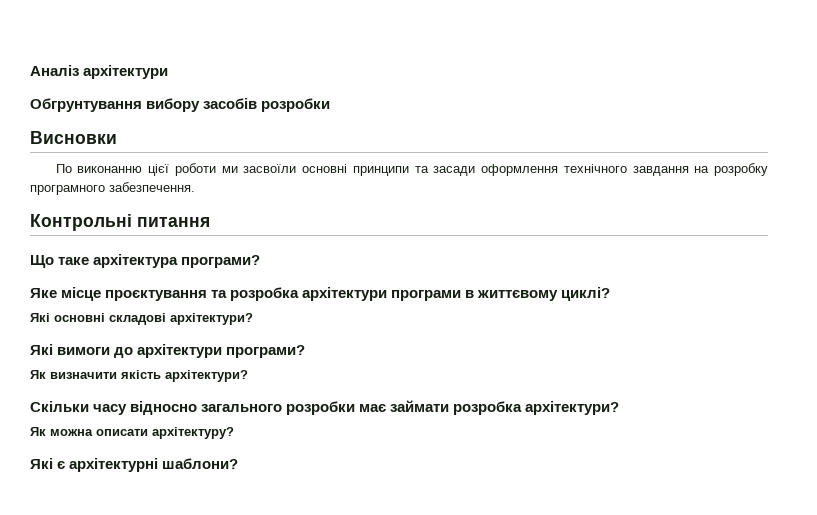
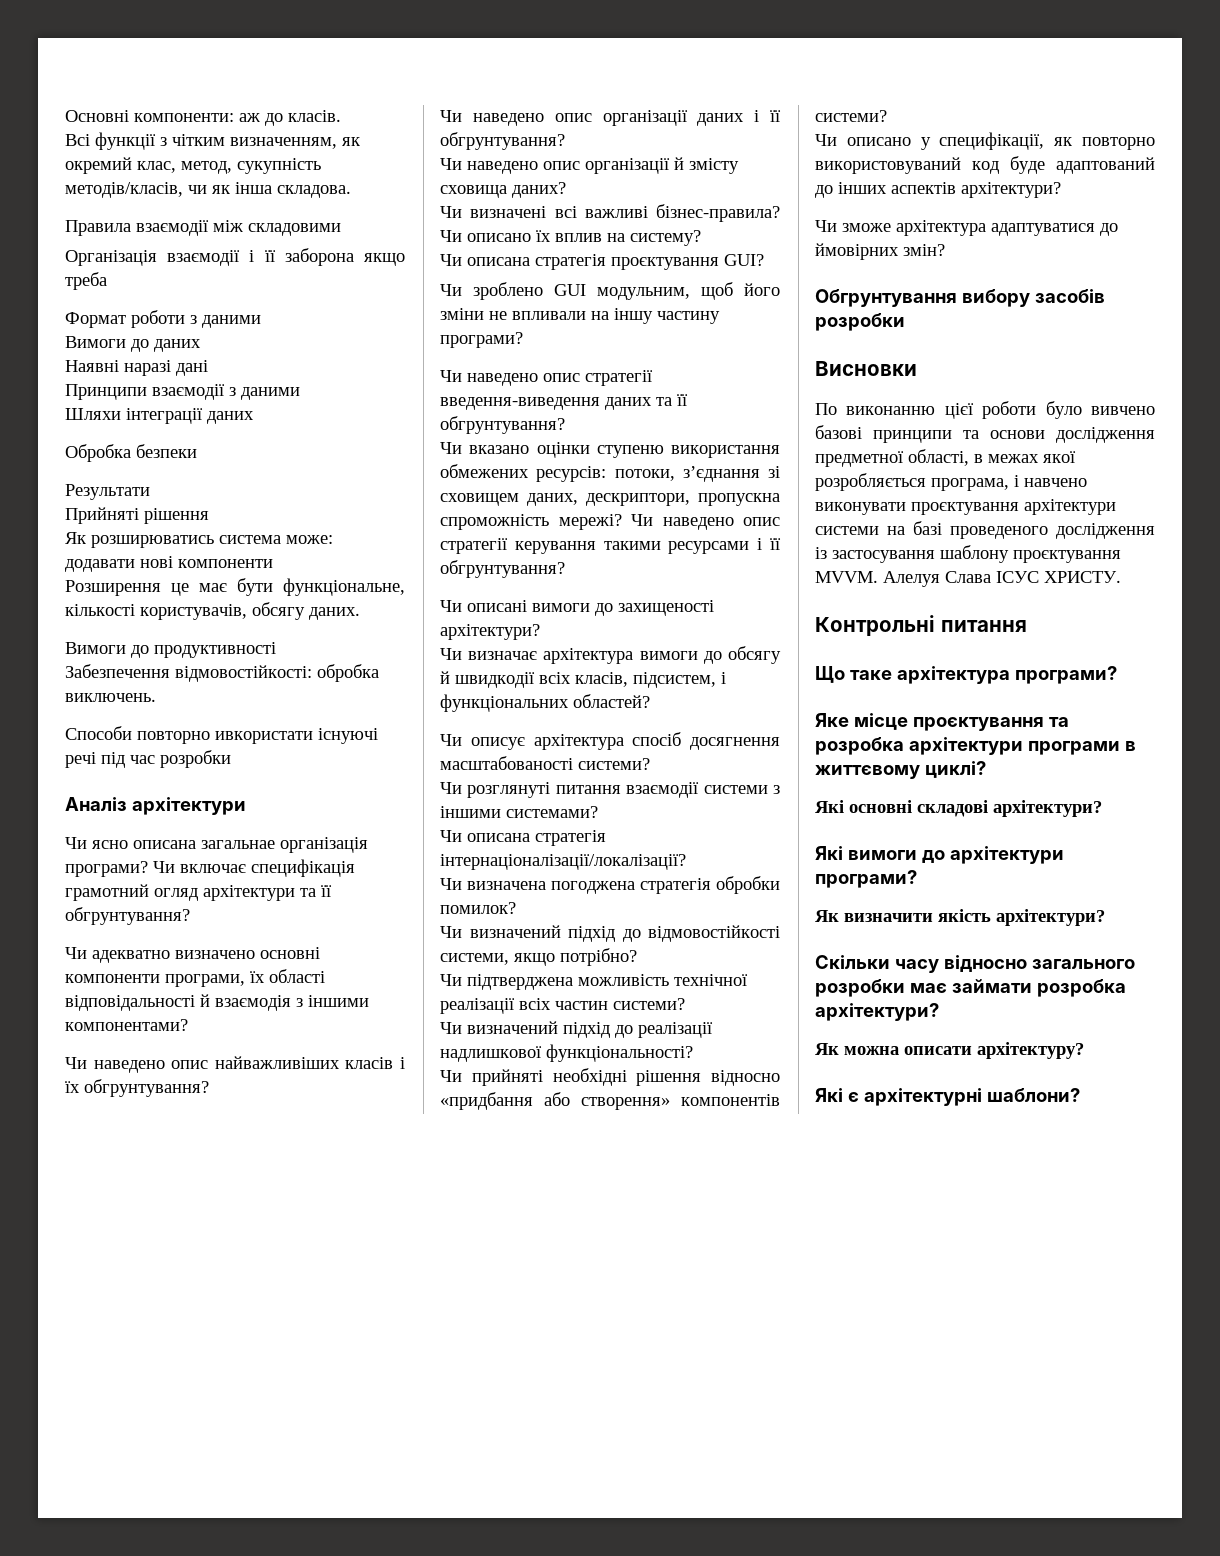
[30,65,169,79] Аналіз архітектури -> [65,110,341,126] [65,132,360,150] [65,157,321,174] [65,182,351,198] [65,220,341,236] [65,248,405,266] [65,272,107,290] [65,310,261,328] [65,336,201,352] [65,360,208,376] [65,384,300,400] [65,408,254,424] [65,444,197,462] [65,484,150,500] [65,507,209,524] [65,532,333,548] [65,556,273,572] [65,578,405,596] [65,602,360,620] [65,642,276,658] [65,664,379,682] [65,693,156,702] [65,726,378,744] [65,750,231,768] [65,797,246,815] [65,837,368,853] [65,859,355,877] [65,884,332,901] [65,907,190,925] [65,947,320,963] [65,969,325,987] [65,994,369,1011] [65,1019,188,1031] [65,1056,405,1073] [65,1079,209,1097] [440,110,781,126] [440,132,565,150] [440,157,739,174] [440,182,566,198] [440,204,780,222] [440,230,701,246] [440,254,764,270] [440,282,780,300] [440,308,720,324] [440,332,523,348] [440,370,653,386] [440,394,688,410] [440,416,565,434] [440,442,780,458] [440,464,780,482] [440,493,780,506] [440,514,780,530] [440,538,781,554] [440,560,565,578] [440,600,714,616] [440,624,540,640] [440,646,781,664] [440,671,726,688] [440,694,650,712] [440,732,780,750] [440,756,650,770] [440,782,780,798] [440,806,598,818] [440,830,606,846] [440,854,686,870] [440,876,780,894] [440,902,516,914] [440,925,780,942] [440,948,637,966] [440,974,748,990] [440,998,685,1014] [440,1021,713,1038] [440,1044,693,1062] [440,1068,780,1086] [440,1092,780,1110] [815,110,887,122] [815,132,1155,150] [815,156,1155,174] [815,182,1061,198] [815,220,1118,236] [815,243,945,260] Основні компоненти: аж до класів. // Всі функції з чітким визначенням, як окремий клас, метод, сукупність методів/класів, чи як інша складова. // Правила взаємодії між складовими // Організація взаємодії і її заборона якщо треба // Формат роботи з даними // Вимоги до даних // Наявні наразі дані // Принципи взаємодії з даними // Шляхи інтеграції даних // Обробка безпеки // Результати // Прийняті рішення // Як розширюватись система може: додавати нові компоненти // Розширення це має бути функціональне, кількості користувачів, обсягу даних. // Вимоги до продуктивності // Забезпечення відмовостійкості: обробка виключень. // Способи повторно ивкористати існуючі речі під час розробки // Аналіз архітектури // Чи ясно описана загальнае організація програми? Чи включає специфікація грамотний огляд архітектури та її обгрунтування? // Чи адекватно визначено основні компоненти програми, їх області відповідальності й взаємодія з іншими компонентами? // Чи наведено опис найважливіших класів і їх обгрунтування? // Чи наведено опис організації даних і її обгрунтування? // Чи наведено опис організації й змісту сховища даних? // Чи визначені всі важливі бізнес-правила? Чи описано їх вплив на систему? // Чи описана стратегія проєктування GUI? // Чи зроблено GUI модульним, щоб його зміни не впливали на іншу частину програми? // Чи наведено опис стратегії введення-виведення даних та її обгрунтування? // Чи вказано оцінки ступеню використання обмежених ресурсів: потоки, з’єднання зі сховищем даних, дескриптори, пропускна спроможність мережі? Чи наведено опис стратегії керування такими ресурсами і її обгрунтування? // Чи описані вимоги до захищеності архітектури? // Чи визначає архітектура вимоги до обсягу й швидкодії всіх класів, підсистем, і функціональних областей? // Чи описує архітектура спосіб досягнення масштабованості системи? // Чи розглянуті питання взаємодії системи з іншими системами? // Чи описана стратегія інтернаціоналізації/локалізації? // Чи визначена погоджена стратегія обробки помилок? // Чи визначений підхід до відмовостійкості системи, якщо потрібно? // Чи підтверджена можливість технічної реалізації всіх частин системи? // Чи визначений підхід до реалізації надлишкової функціональності? // Чи прийняті необхідні рішення відносно «придбання або створення» компонентів системи? // Чи описано у специфікації, як повторно використовуваний код буде адаптований до інших аспектів архітектури? // Чи зможе архітектура адаптуватися до ймовірних змін?
[221,163,769,176] [30,182,195,195] ми засвоїли основні принципи та засади оформлення технічного завдання на розробку програмного забезпечення. -> [1045,401,1155,419] [815,425,1155,443] [815,449,1076,467] [815,473,1087,491] [815,499,1116,515] [815,521,1155,539] [815,545,1121,563] [815,571,1121,587] було вивчено базові принципи та основи дослідження предметної області, в межах якої розробляється програма, і навчено виконувати проєктування архітектури системи на базі проведеного дослідження із застосування шаблону проєктування MVVM. Алелуя Слава ІСУС ХРИСТУ.

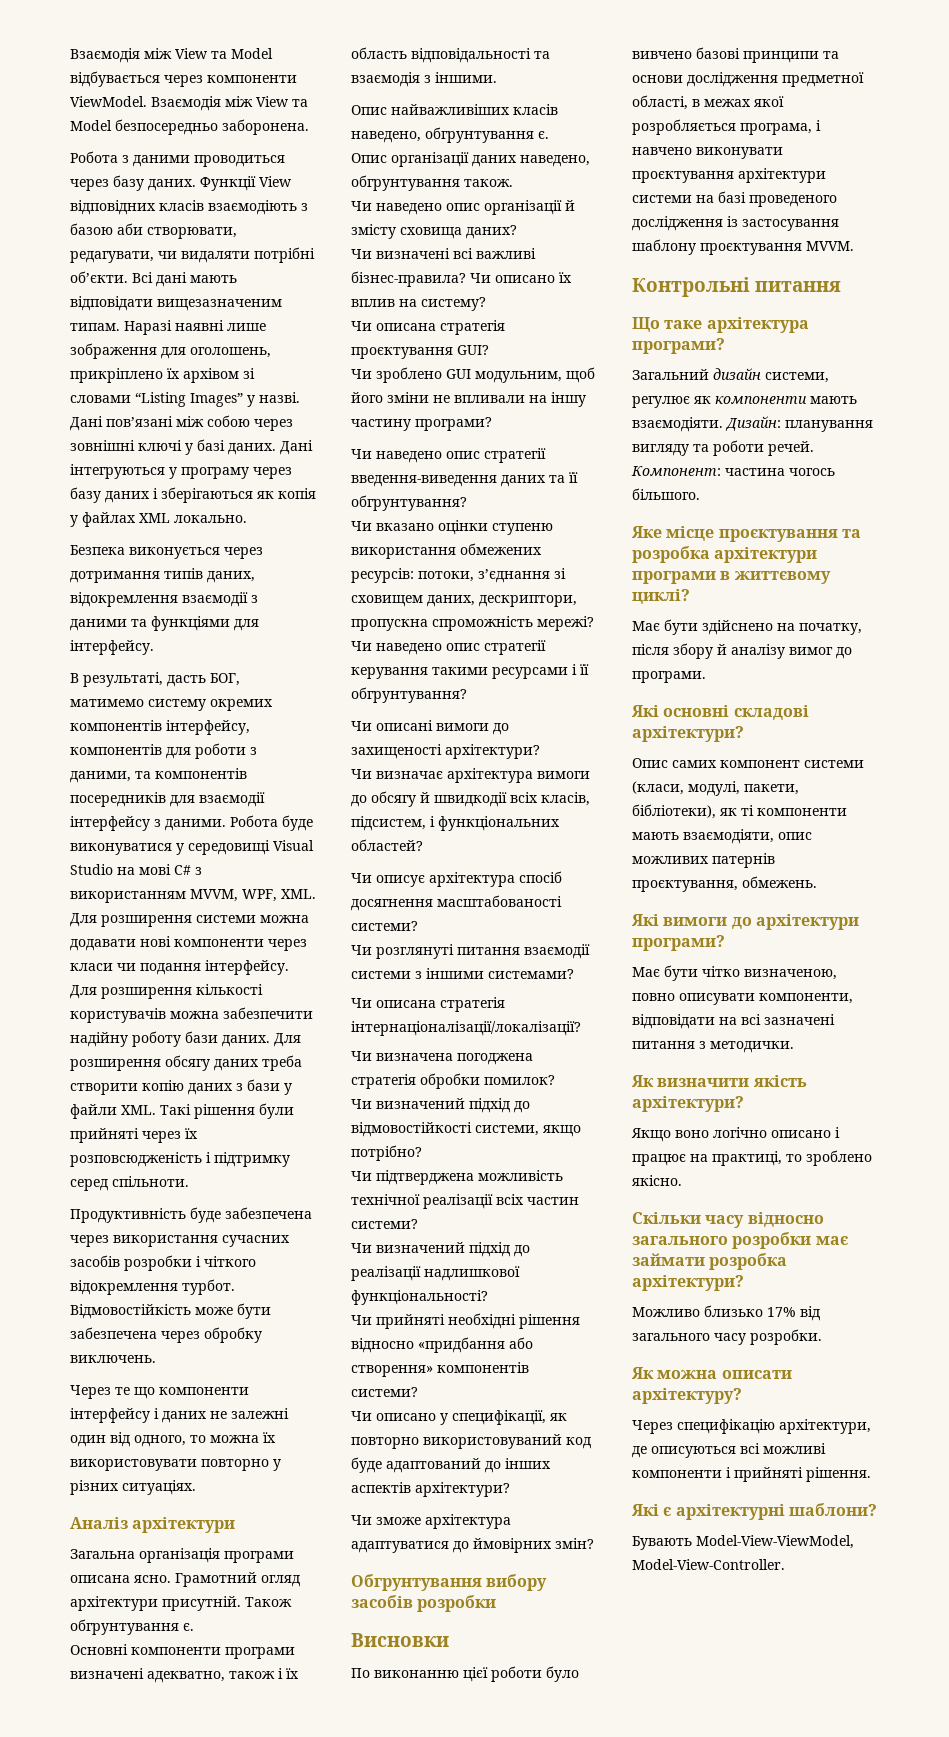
[65,110,341,126] [65,132,360,150] [65,157,321,174] [65,182,351,198] [65,220,341,236] [65,248,405,266] [65,272,107,290] [65,310,261,328] [65,336,201,352] [65,360,208,376] [65,384,300,400] [65,408,254,424] [65,444,197,462] [65,484,150,500] [65,507,209,524] [65,532,333,548] [65,556,273,572] [65,578,405,596] [65,602,360,620] [65,642,276,658] [65,664,379,682] [65,693,156,702] [65,726,378,744] [65,750,231,768] [65,797,246,815] [65,837,368,853] [65,859,355,877] [65,884,332,901] [65,907,190,925] [65,947,320,963] [65,969,325,987] [65,994,369,1011] [65,1019,188,1031] [65,1056,405,1073] [65,1079,209,1097] [440,110,781,126] [440,132,565,150] Основні компоненти: аж до класів. // Всі функції з чітким визначенням, як окремий клас, метод, сукупність методів/класів, чи як інша складова. // Правила взаємодії між складовими // Організація взаємодії і її заборона якщо треба // Формат роботи з даними // Вимоги до даних // Наявні наразі дані // Принципи взаємодії з даними // Шляхи інтеграції даних // Обробка безпеки // Результати // Прийняті рішення // Як розширюватись система може: додавати нові компоненти // Розширення це має бути функціональне, кількості користувачів, обсягу даних. // Вимоги до продуктивності // Забезпечення відмовостійкості: обробка виключень. // Способи повторно ивкористати існуючі речі під час розробки // Аналіз архітектури // Чи ясно описана загальнае організація програми? Чи включає специфікація грамотний огляд архітектури та її обгрунтування? // Чи адекватно визначено основні компоненти програми, їх області відповідальності й взаємодія з іншими компонентами? // Чи наведено опис найважливіших класів і їх обгрунтування? // Чи наведено опис організації даних і її обгрунтування? -> [70,48,273,63] [70,71,297,87] [70,96,308,111] [70,119,309,135] [70,151,285,167] [70,175,292,191] [70,200,308,215] [70,223,237,239] [70,247,315,263] [70,271,237,287] [70,296,282,311] [70,320,266,335] [70,343,271,359] [70,368,255,383] [70,392,300,407] [70,415,293,431] [70,439,313,455] [70,464,292,479] [70,487,316,503] [70,512,247,527] [70,545,263,559] [70,568,255,583] [70,592,258,607] [70,616,259,631] [70,640,154,655] [70,672,240,687] [70,699,273,711] [70,720,250,735] [70,743,257,759] [70,768,247,783] [70,792,265,807] [70,815,313,831] [70,840,314,855] [70,864,202,875] [70,889,316,903] [70,913,309,927] [70,936,307,951] [70,960,289,975] [70,984,263,999] [70,1007,313,1023] [70,1031,301,1047] [70,1055,302,1071] [70,1079,292,1095] [70,1103,294,1119] [70,1128,198,1143] [70,1152,290,1167] [70,1176,189,1191] [70,1207,312,1223] [70,1235,290,1247] [70,1255,256,1271] [70,1279,235,1295] [70,1303,271,1319] [70,1327,262,1343] [70,1355,156,1363] [70,1385,249,1399] [70,1408,289,1423] [70,1432,276,1447] [70,1459,281,1471] [70,1480,196,1495] [70,1517,236,1533] [70,1548,294,1563] [70,1572,300,1587] [70,1596,292,1611] [70,1619,194,1635] [70,1644,295,1659] [70,1668,299,1683] [351,47,550,63] [351,72,497,87] [351,104,558,115] [351,127,549,143] [351,152,590,167] [351,175,513,191] Взаємодія між View та Model відбувається через компоненти ViewModel. Взаємодія між View та Model безпосередньо заборонена. // Робота з даними проводиться через базу даних. Функції View відповідних класів взаємодіють з базою аби створювати, редагувати, чи видаляти потрібні об’єкти. Всі дані мають відповідати вищезазначеним типам. Наразі наявні лише зображення для оголошень, прикріплено їх архівом зі словами “Listing Images” у назві. Дані пов’язані між собою через зовнішні ключі у базі даних. Дані інтегруються у програму через базу даних і зберігаються як копія у файлах XML локально. // Безпека виконується через дотримання типів даних, відокремлення взаємодії з даними та функціями для інтерфейсу. // В результаті, дасть БОГ, матимемо систему окремих компонентів інтерфейсу, компонентів для роботи з даними, та компонентів посередників для взаємодії інтерфейсу з даними. Робота буде виконуватися у середовищі Visual Studio на мові C# з використанням MVVM, WPF, XML. Для розширення системи можна додавати нові компоненти через класи чи подання інтерфейсу. Для розширення кількості користувачів можна забезпечити надійну роботу бази даних. Для розширення обсягу даних треба створити копію даних з бази у файли XML. Такі рішення були прийняті через їх розповсюдженість і підтримку серед спільноти. // Продуктивність буде забезпечена через використання сучасних засобів розробки і чіткого відокремлення турбот. Відмовостійкість може бути забезпечена через обробку виключень. // Через те що компоненти інтерфейсу і даних не залежні один від одного, то можна їх використовувати повторно у різних ситуаціях. // Аналіз архітектури // Загальна організація програми описана ясно. Грамотний огляд архітектури присутній. Також обгрунтування є. // Основні компоненти програми визначені адекватно, також і їх область відповідальності та взаємодія з іншими. // Опис найважливіших класів наведено, обгрунтування є. // Опис організації даних наведено, обгрунтування також.
[883,571,1121,587] Алелуя Слава ІСУС ХРИСТУ. -> (854, 246) none
(1117, 675) none -> [632,368,829,383] [632,396,857,408] [632,416,873,432] [632,440,814,456] [631,466,835,476] [632,488,700,500] // Загальний дизайн системи, регулює як компоненти мають взаємодіяти. Дизайн: планування вигляду та роботи речей. Компонент: частина чогось більшого.
[815,800,1102,817] Які основні складові архітектури? -> [632,619,862,635] [632,643,852,659] [632,671,706,683] [631,705,809,720] [632,726,744,742] [632,758,864,768] [632,781,799,796] [632,804,847,819] [632,829,812,844] [632,853,775,868] [632,876,817,892] Має бути здійснено на початку, після збору й аналізу вимог до програми. // Які основні складові архітектури? // Опис самих компонент системи (класи, модулі, пакети, бібліотеки), як ті компоненти мають взаємодіяти, опис можливих патернів проєктування, обмежень.
[815,909,1105,926] Як визначити якість архітектури? -> [632,965,837,981] [632,993,853,1005] [632,1014,835,1029] [632,1041,794,1053] [631,1075,807,1087] [632,1096,744,1112] [631,1127,840,1142] [632,1150,872,1166] [632,1175,682,1186] Має бути чітко визначеною, повно описувати компоненти, відповідати на всі зазначені питання з методички. // Як визначити якість архітектури? // Якщо воно логічно описано і працює на практиці, то зроблено якісно.
[815,1042,1084,1059] Як можна описати архітектуру? -> [632,1305,820,1321] [632,1329,822,1345] [631,1367,792,1379] [632,1388,742,1404] [632,1419,871,1434] [632,1443,826,1458] [632,1467,871,1482] Можливо близько 17% від загального часу розробки. // Як можна описати архітектуру? // Через специфікацію архітектури, де описуються всі можливі компоненти і прийняті рішення.
(1080, 1095) none -> [632,1535,854,1550] [632,1559,785,1570] // Бувають Model-View-ViewModel, Model-View-Controller.

